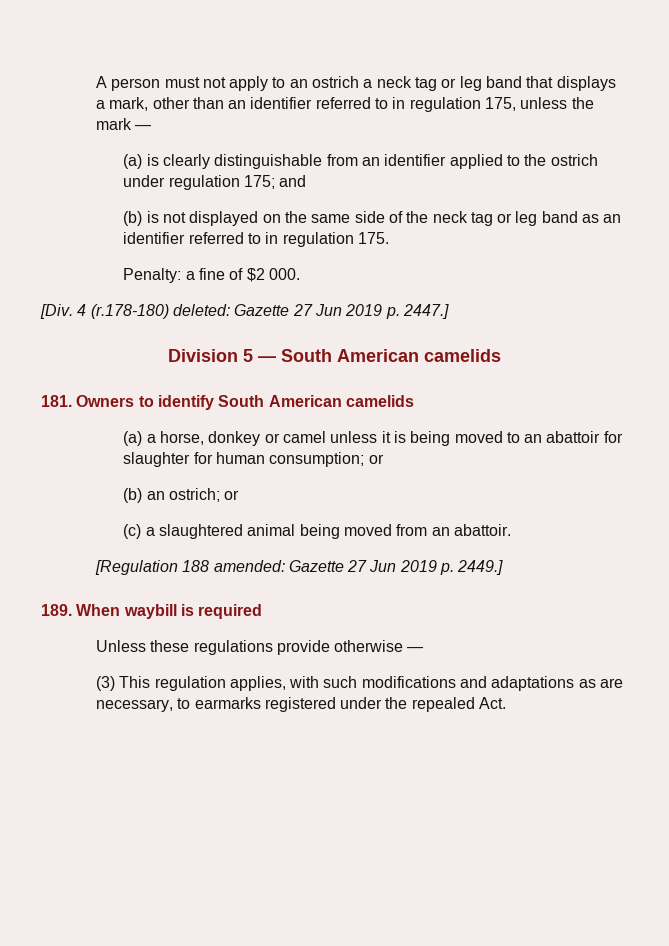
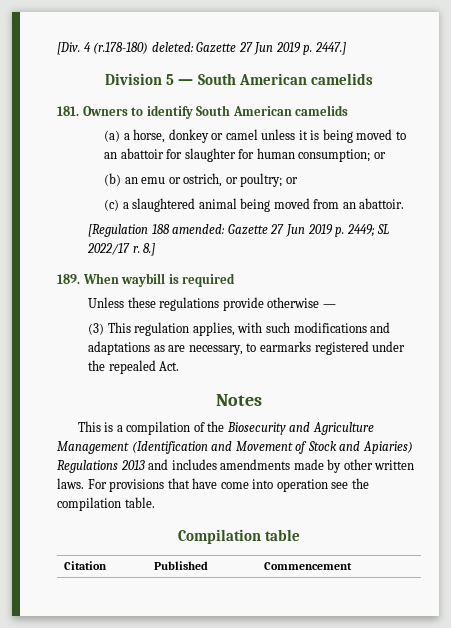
[95,76,616,91] [95,97,594,112] [95,118,152,130] [123,154,598,169] [123,175,307,190] [123,211,622,226] [123,232,389,247] [123,268,300,283] A person must not apply to an ostrich a neck tag or leg band that displays a mark, other than an identifier referred to in regulation 175, unless the mark — // (a) is clearly distinguishable from an identifier applied to the ostrich under regulation 175; and // (b) is not displayed on the same side of the neck tag or leg band as an identifier referred to in regulation 175. // Penalty: a fine of $2 000. // -> (57, 48) none
[168,488,220,502] ostrich; -> [141,173,283,187] emu or ostrich, or poultry;
[457,560,504,575] 2449.] -> [346,224,390,237] [87,243,156,256] 2449; SL 2022/17 r. 8.]
(507, 703) none -> [216,394,262,406] [77,421,374,435] [57,441,413,454] [57,459,415,473] [57,478,369,492] [57,497,155,511] [177,529,301,544] [63,561,107,570] [153,561,208,570] [263,562,352,570] // Notes // This is a compilation of the Biosecurity and Agriculture Management (Identification and Movement of Stock and Apiaries) Regulations 2013 and includes amendments made by other written laws. For provisions that have come into operation see the compilation table. // Compilation table // Citation | Published | Commencement

